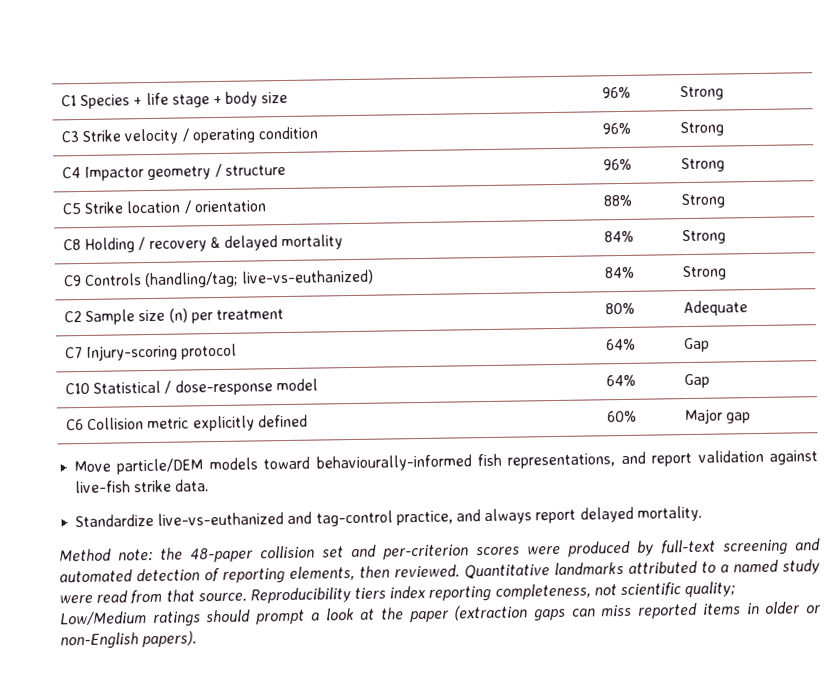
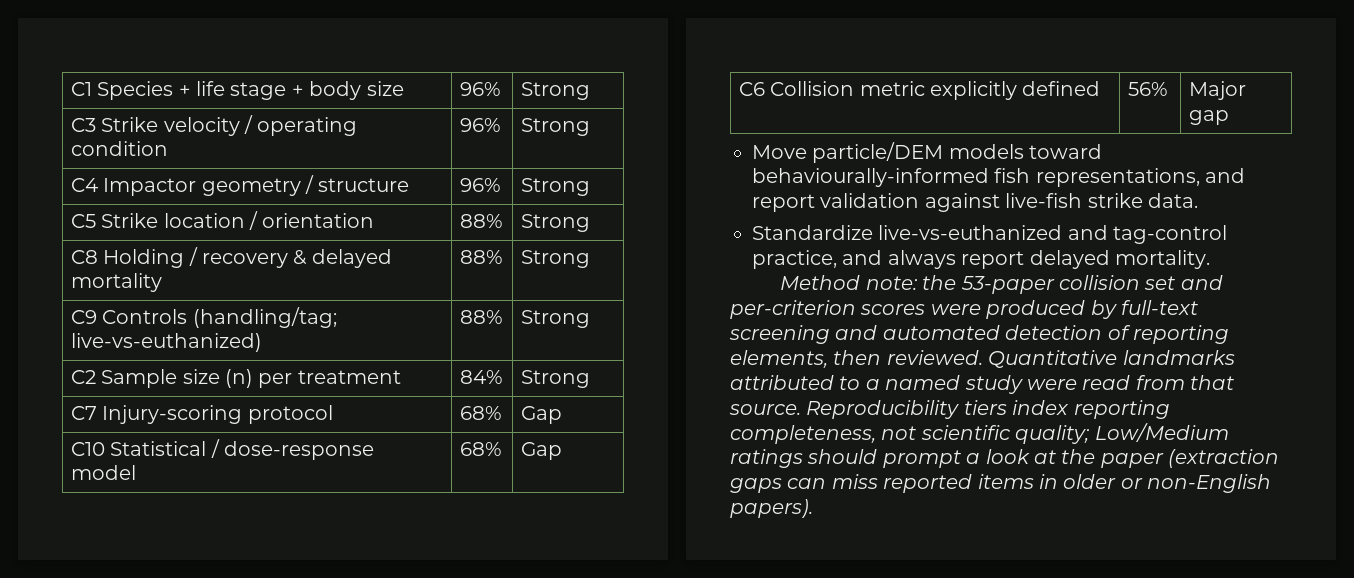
[603,230,634,243] 84% -> [459,250,503,264] 88%
[603,266,635,279] 84% -> [459,310,503,324] 88%
[604,302,635,315] [682,300,748,317] 80% | Adequate -> [459,370,503,384] [520,370,590,388] 84% | Strong
[605,338,636,351] 64% -> [459,406,502,420] 68%
[605,374,636,387] 64% -> [459,442,502,456] 68%
[606,410,637,423] 60% -> [1127,82,1168,96] 56%
[190,547,254,563] 48-paper -> [960,276,1055,294] 53-paper

